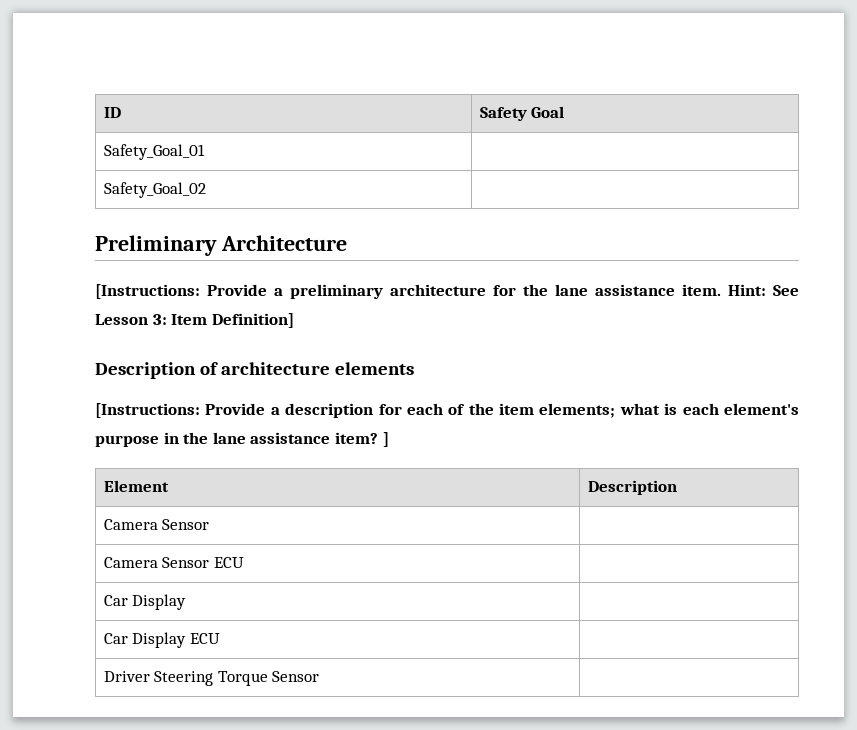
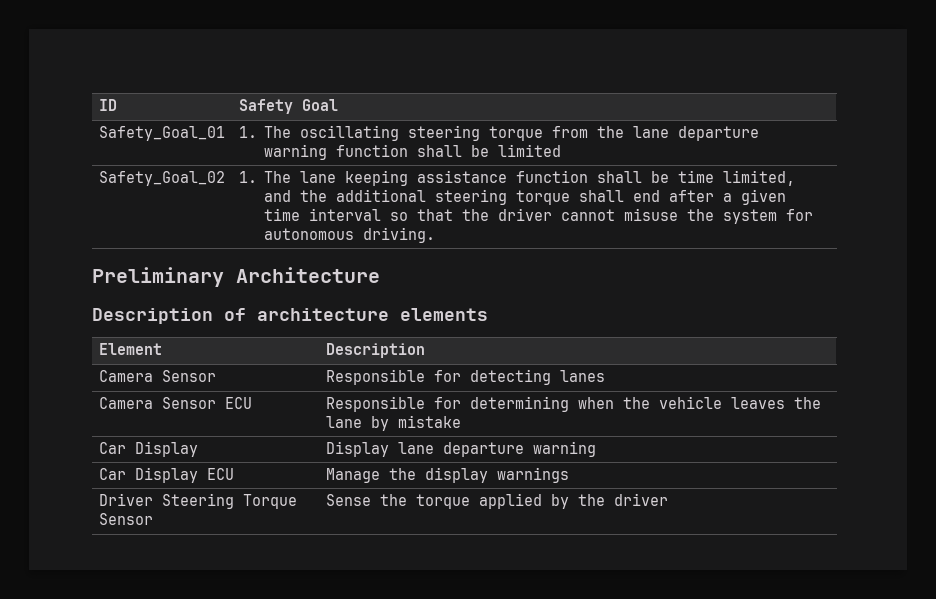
[103,182,206,198] [95,235,347,256] [95,284,799,299] [95,313,294,328] [95,362,415,379] [95,403,799,418] [95,432,389,447] // Safety_Goal_02 | // Preliminary Architecture // [Instructions: Provide a preliminary architecture for the lane assistance item. Hint: See Lesson 3: Item Definition] // Description of architecture elements // [Instructions: Provide a description for each of the item elements; what is each element's purpose in the lane assistance item? ] -> [238,125,760,141] [264,144,562,160] [98,171,225,186] [238,170,796,186] [264,189,787,205] [264,208,814,224] [264,227,436,243] [92,267,380,287] [92,308,488,324] 1. The oscillating steering torque from the lane departure warning function shall be limited // Safety_Goal_02 | 1. The lane keeping assistance function shall be time limited, and the additional steering torque shall end after a given time interval so that the driver cannot misuse the system for autonomous driving. // Preliminary Architecture // Description of architecture elements
(210, 524) none -> [325,369,605,385] Responsible for detecting lanes
[103,594,187,610] // Car Display | -> [325,396,821,412] [325,415,461,431] [98,441,198,457] [325,441,596,457] Responsible for determining when the vehicle leaves the lane by mistake // Car Display | Display lane departure warning
(220, 638) none -> [325,467,569,483] Manage the display warnings
(320, 676) none -> [325,493,668,509] Sense the torque applied by the driver

